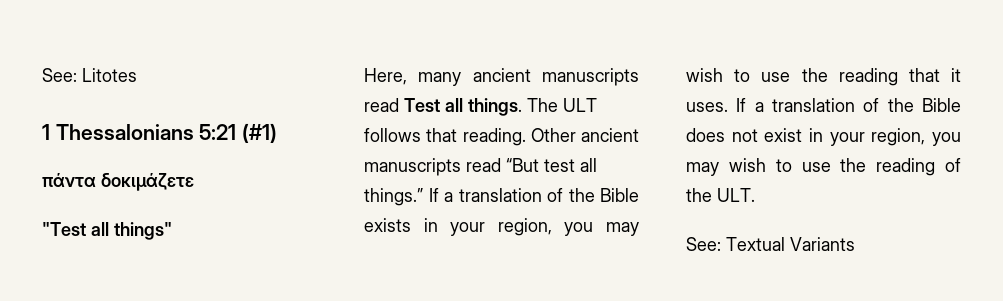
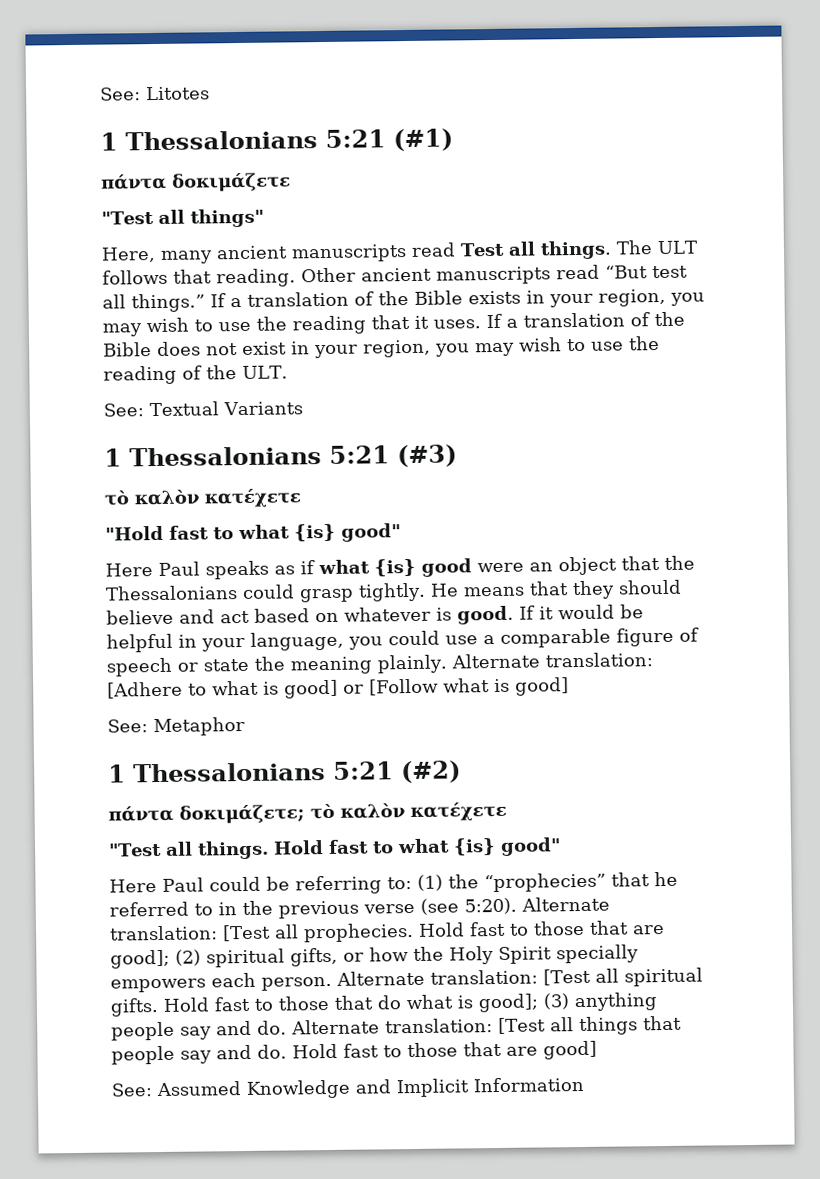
(855, 244) none -> [104,444,457,468] [104,488,302,508] [105,523,401,542] [105,555,695,580] [105,579,682,603] [106,604,644,625] [106,627,699,653] [106,652,653,677] [107,677,569,699] [107,716,245,737] [108,760,461,784] [108,801,507,824] [108,837,561,860] [109,871,678,895] [109,896,610,919] [109,920,665,943] [110,944,639,969] [110,967,703,993] [110,992,658,1017] [111,1015,682,1041] [111,1040,597,1065] [111,1076,584,1099] // 1 Thessalonians 5:21 (#3) // τὸ καλὸν κατέχετε // "Hold fast to what {is} good" // Here Paul speaks as if what {is} good were an object that the Thessalonians could grasp tightly. He means that they should believe and act based on whatever is good. If it would be helpful in your language, you could use a comparable figure of speech or state the meaning plainly. Alternate translation: [Adhere to what is good] or [Follow what is good] // See: Metaphor // 1 Thessalonians 5:21 (#2) // πάντα δοκιμάζετε; τὸ καλὸν κατέχετε // "Test all things. Hold fast to what {is} good" // Here Paul could be referring to: (1) the “prophecies” that he referred to in the previous verse (see 5:20). Alternate translation: [Test all prophecies. Hold fast to those that are good]; (2) spiritual gifts, or how the Holy Spirit specially empowers each person. Alternate translation: [Test all spiritual gifts. Hold fast to those that do what is good]; (3) anything people say and do. Alternate translation: [Test all things that people say and do. Hold fast to those that are good] // See: Assumed Knowledge and Implicit Information

